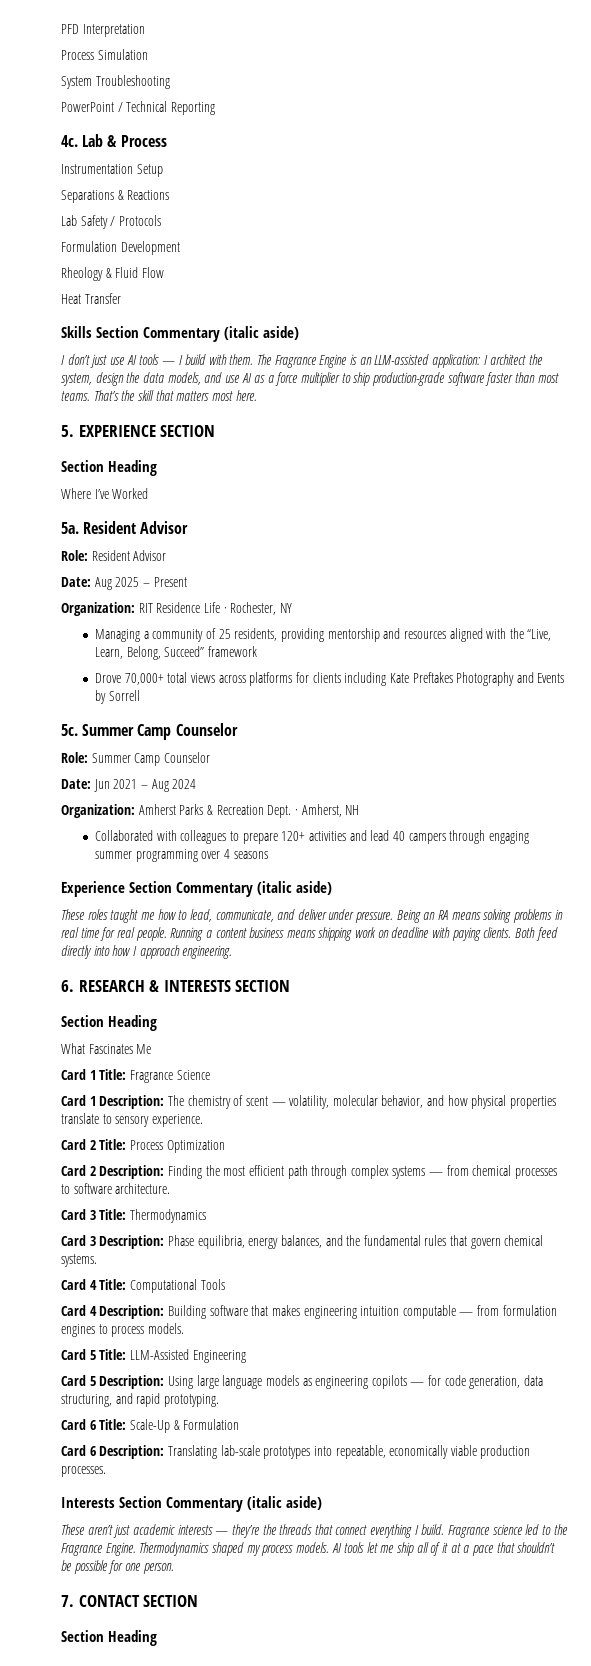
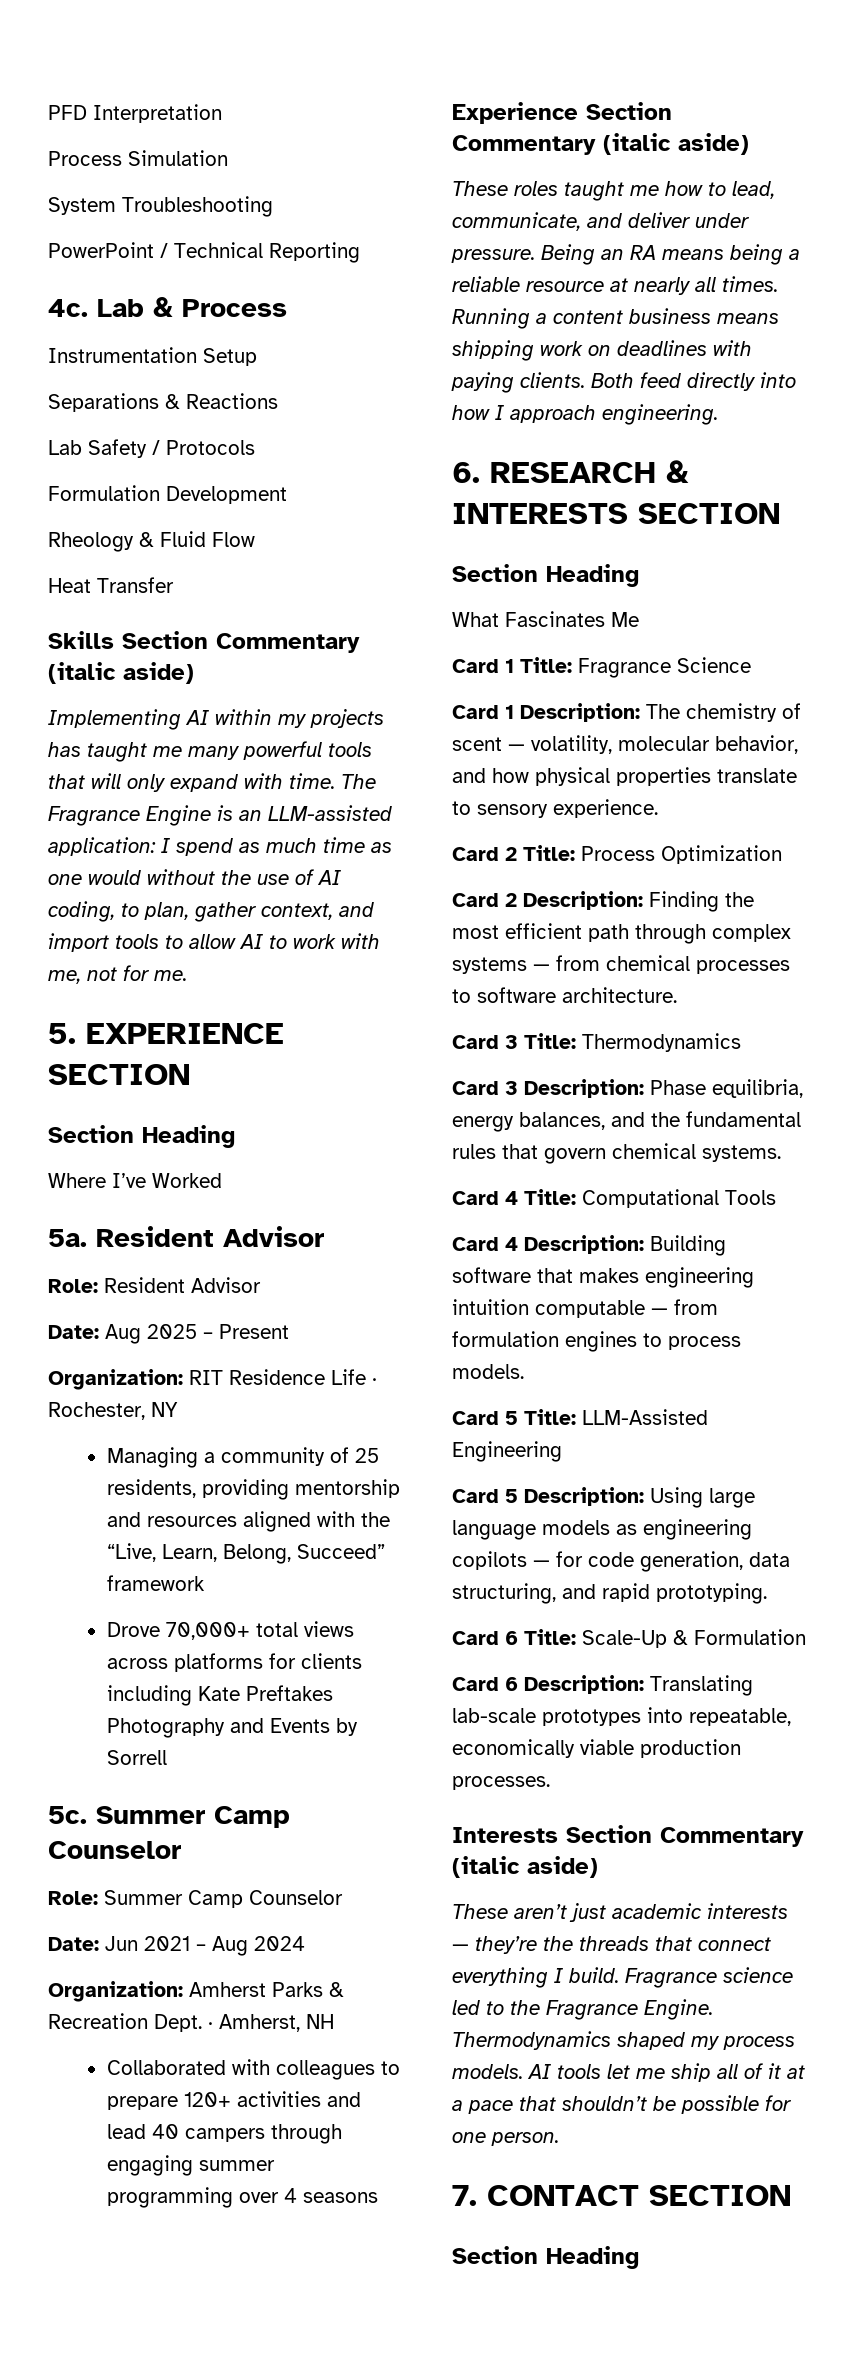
[61,354,254,368] I don’t just use AI tools — I build with them. -> [48,709,384,730] [48,741,372,762] [48,773,335,792] Implementing AI within my projects has taught me many powerful tools that will only expand with time.
[490,354,543,365] [61,372,559,386] [61,390,257,401] architect the system, design the data models, and use AI as a force multiplier to ship production-grade software faster than most teams. That’s the skill that matters most here. -> [176,837,392,856] [48,869,341,885] [48,901,374,922] [48,933,380,952] [48,965,187,984] spend as much time as one would without the use of AI coding, to plan, gather context, and import tools to allow AI to work with me, not for me.
[483,909,563,923] [61,927,167,941] solving problems in real time for real people. -> [730,244,800,265] [452,276,778,295] being a reliable resource at nearly all times.
[391,927,430,938] deadline -> [617,340,707,356] deadlines

